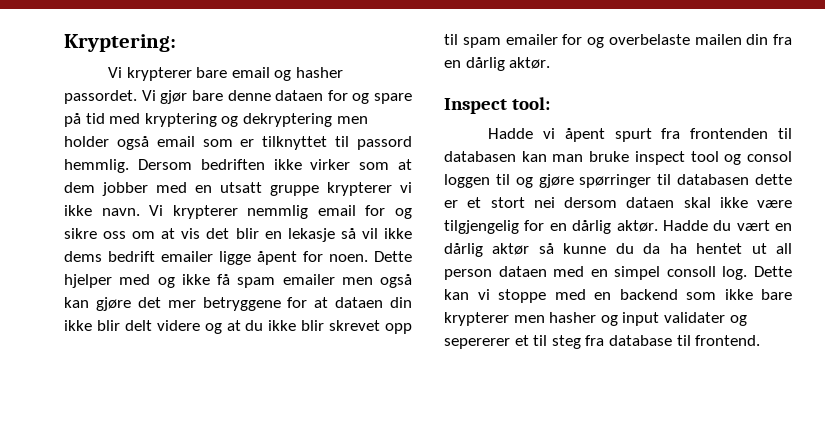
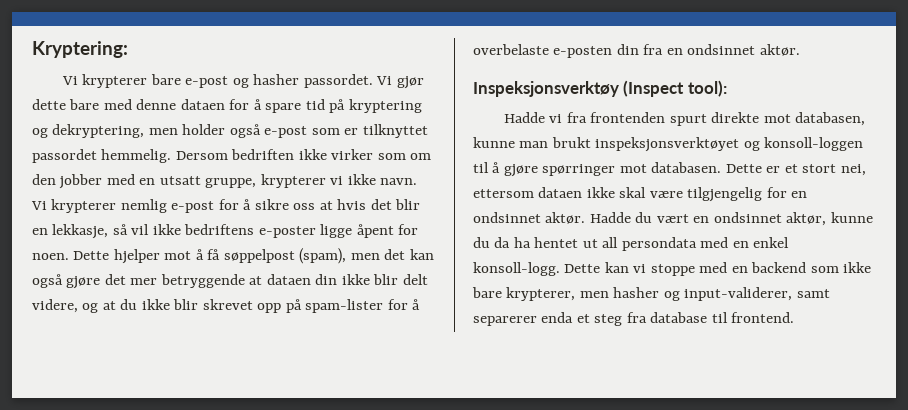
[231,67,270,78] email -> [185,76,229,88] e-post
[191,90,412,104] [64,113,141,127] bare denne dataen for og spare på tid med -> [32,99,346,113] dette bare med denne dataen for å spare tid på
[242,113,332,127] dekryptering -> [52,124,145,138] dekryptering,
[156,136,195,147] email -> [264,126,308,138] e-post
[335,136,412,150] [64,159,129,173] til passord hemmlig. -> [32,149,172,163] passordet hemmelig.
[397,159,412,170] [64,182,95,193] at dem -> [410,153,432,160] [32,174,56,185] om den
[270,185,319,196] gruppe -> [205,178,257,188] gruppe,
[247,205,412,219] [64,228,201,239] nemmlig email for og sikre oss om at vis -> [120,199,367,213] nemlig e-post for å sikre oss at hvis
[287,228,335,242] lekasje -> [52,224,109,239] lekkasje,
[64,251,213,262] dems bedrift emailer -> [184,224,316,238] bedriftens e-poster
[119,274,412,288] [64,297,89,308] med og ikke få spam emailer men også kan -> [164,248,434,264] [32,274,63,288] mot å få søppelpost (spam), men det kan også
[202,297,308,311] betryggene for -> [160,274,245,288] betryggende
[156,320,200,331] videre -> [32,299,78,313] videre,
[444,34,742,48] til spam emailer for og overbelaste mailen -> [285,299,421,313] [473,44,613,58] på spam-lister for å overbelaste e-posten
[465,57,505,71] dårlig -> [687,44,756,55] ondsinnet
[444,97,551,114] Inspect tool: -> [473,80,727,97] Inspeksjonsverktøy (Inspect tool):
[564,128,792,142] [444,151,792,165] [444,174,792,188] [444,197,748,208] åpent spurt fra frontenden til databasen kan man bruke inspect tool og consol loggen til og gjøre spørringer til databasen dette er et stort nei dersom dataen skal ikke -> [566,112,866,126] [473,137,864,152] [473,162,866,177] [473,187,647,198] fra frontenden spurt direkte mot databasen, kunne man brukt inspeksjonsverktøyet og konsoll-loggen til å gjøre spørringer mot databasen. Dette er et stort nei, ettersom dataen ikke skal
[572,220,612,234] dårlig -> [473,212,541,223] ondsinnet
[444,243,554,257] dårlig aktør så -> [713,212,827,226] ondsinnet aktør,
[444,266,748,280] person dataen med en simpel consoll log. -> [621,237,790,251] [473,262,560,276] persondata med en enkel konsoll-logg.
[444,312,509,326] krypterer -> [506,287,576,301] krypterer,
[622,312,747,326] [444,335,548,349] input validater og sepererer et til -> [684,287,830,301] [473,312,590,326] input-validerer, samt separerer enda et

